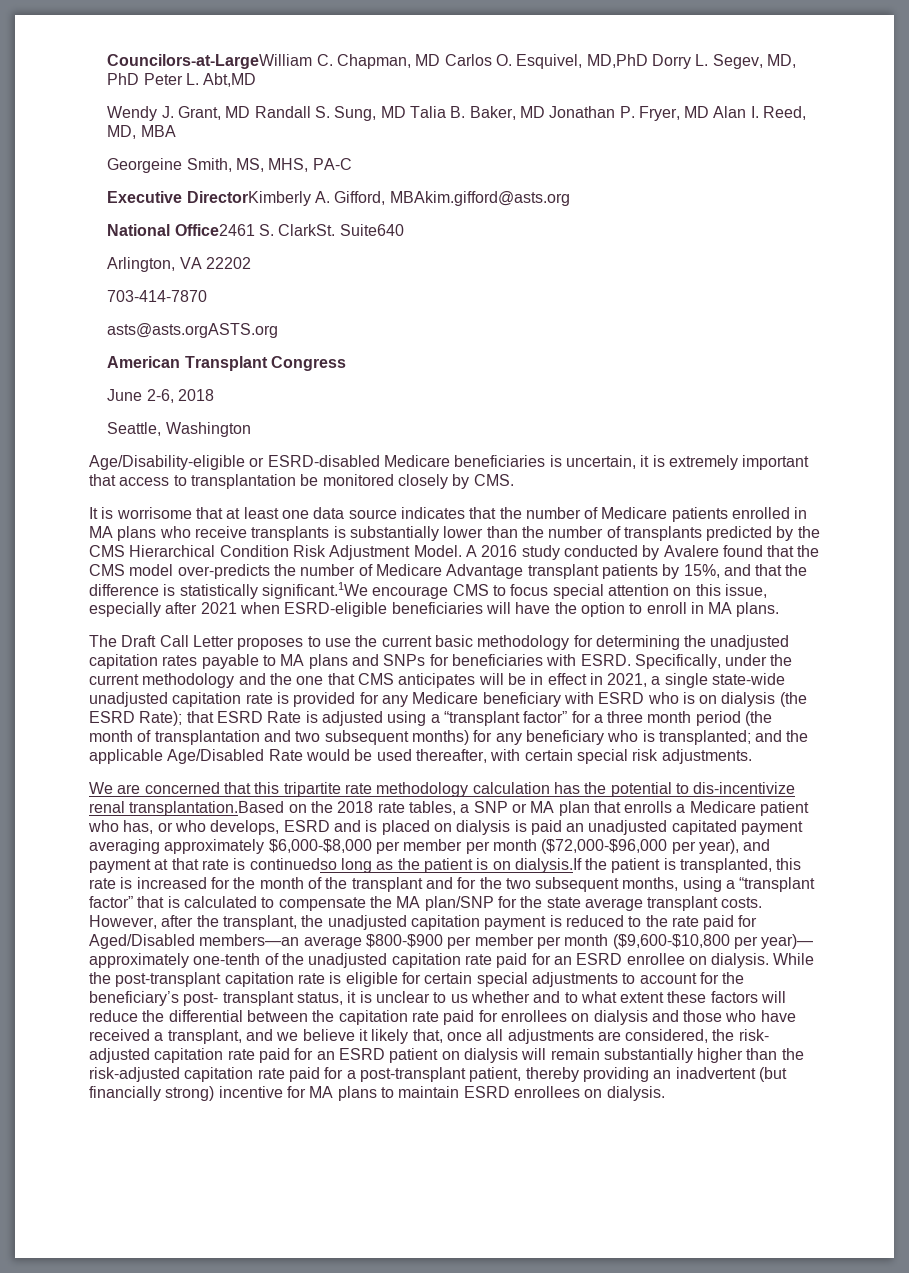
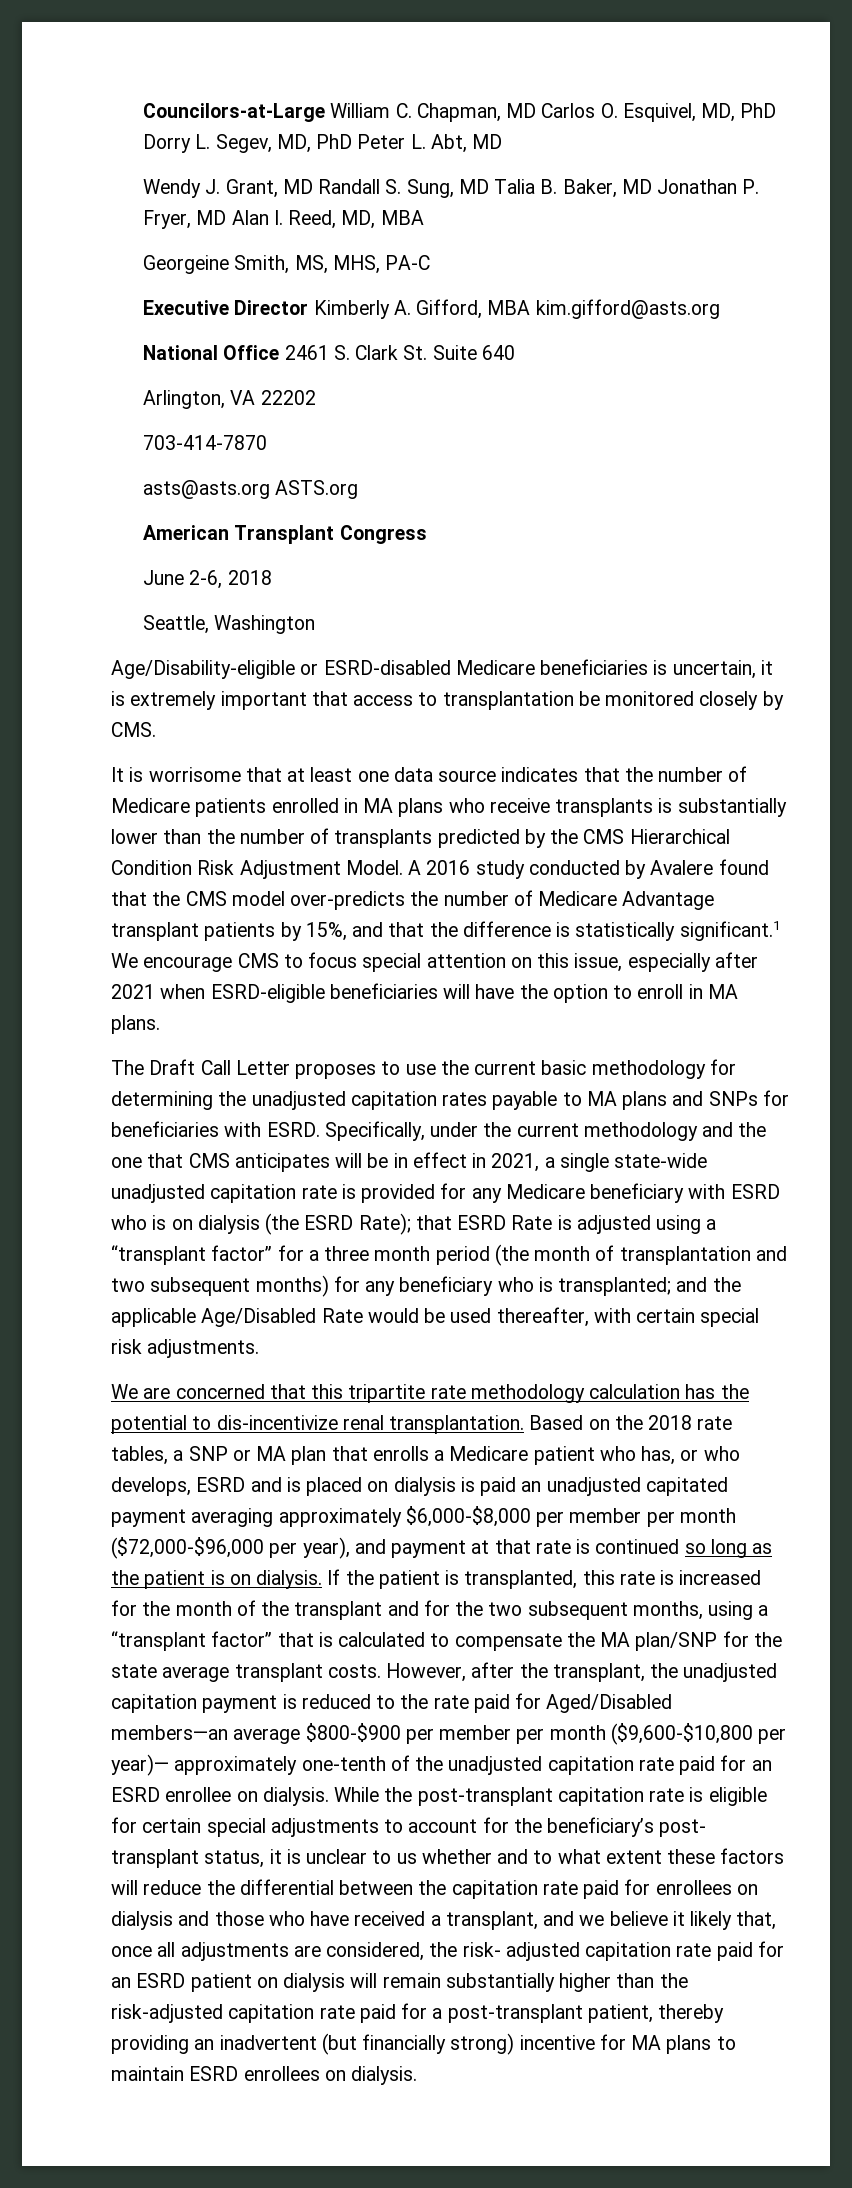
[107,54,313,69] Councilors-at-LargeWilliam -> [142,103,391,122] Councilors-at-Large William
[586,54,648,68] MD,PhD -> [701,103,777,122] MD, PhD
[203,73,257,87] Abt,MD -> [430,134,503,153] Abt, MD
[186,191,570,206] [107,224,404,236] DirectorKimberly A. Gifford, MBAkim.gifford@asts.org // National Office2461 S. ClarkSt. Suite640 -> [234,299,720,319] [142,345,515,360] Director Kimberly A. Gifford, MBA kim.gifford@asts.org // National Office 2461 S. Clark St. Suite 640
[107,323,279,338] asts@asts.orgASTS.org -> [142,480,359,499] asts@asts.org ASTS.org
[261,582,368,599] significant.1We -> [679,921,781,941] [111,953,138,968] significant.1 We
[129,801,285,816] transplantation.Based -> [389,1415,584,1434] transplantation. Based
[249,858,337,870] continuedso -> [595,1539,706,1554] continued so
[514,858,582,873] dialysis.If -> [256,1569,341,1589] dialysis. If

